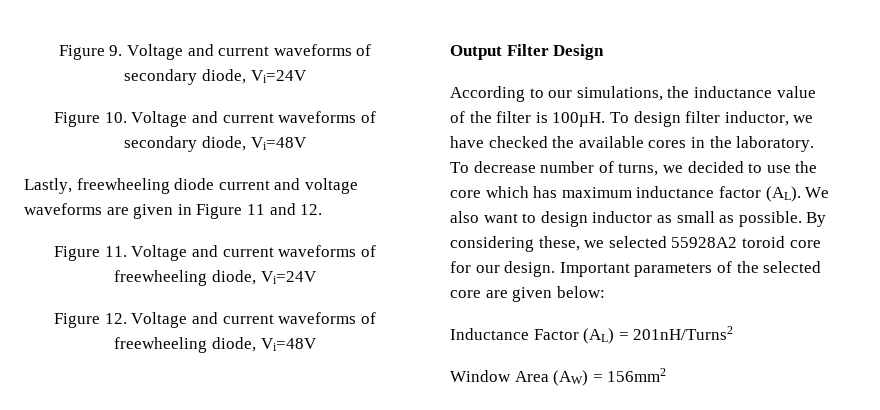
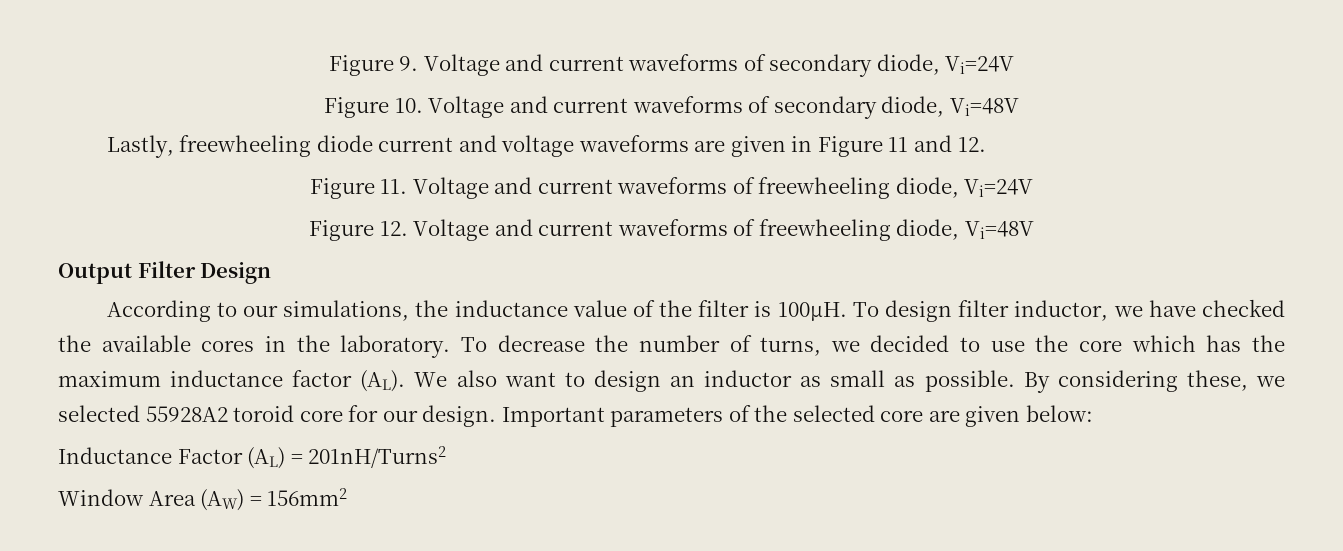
(536, 167) none -> [595,335,629,352] the
(558, 192) none -> [1252,335,1285,352] the
(588, 219) none -> [670,375,696,387] an

